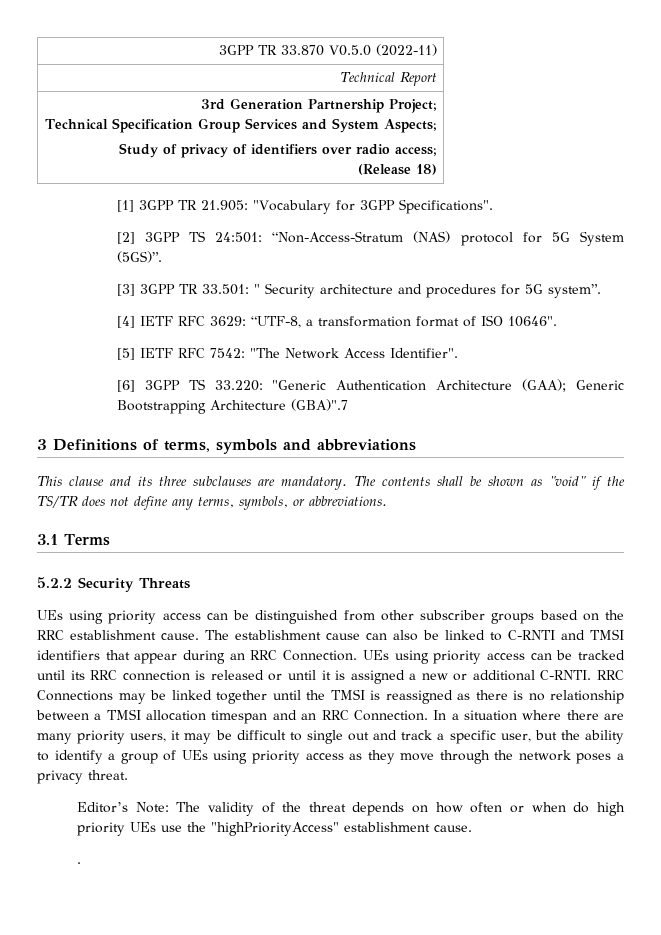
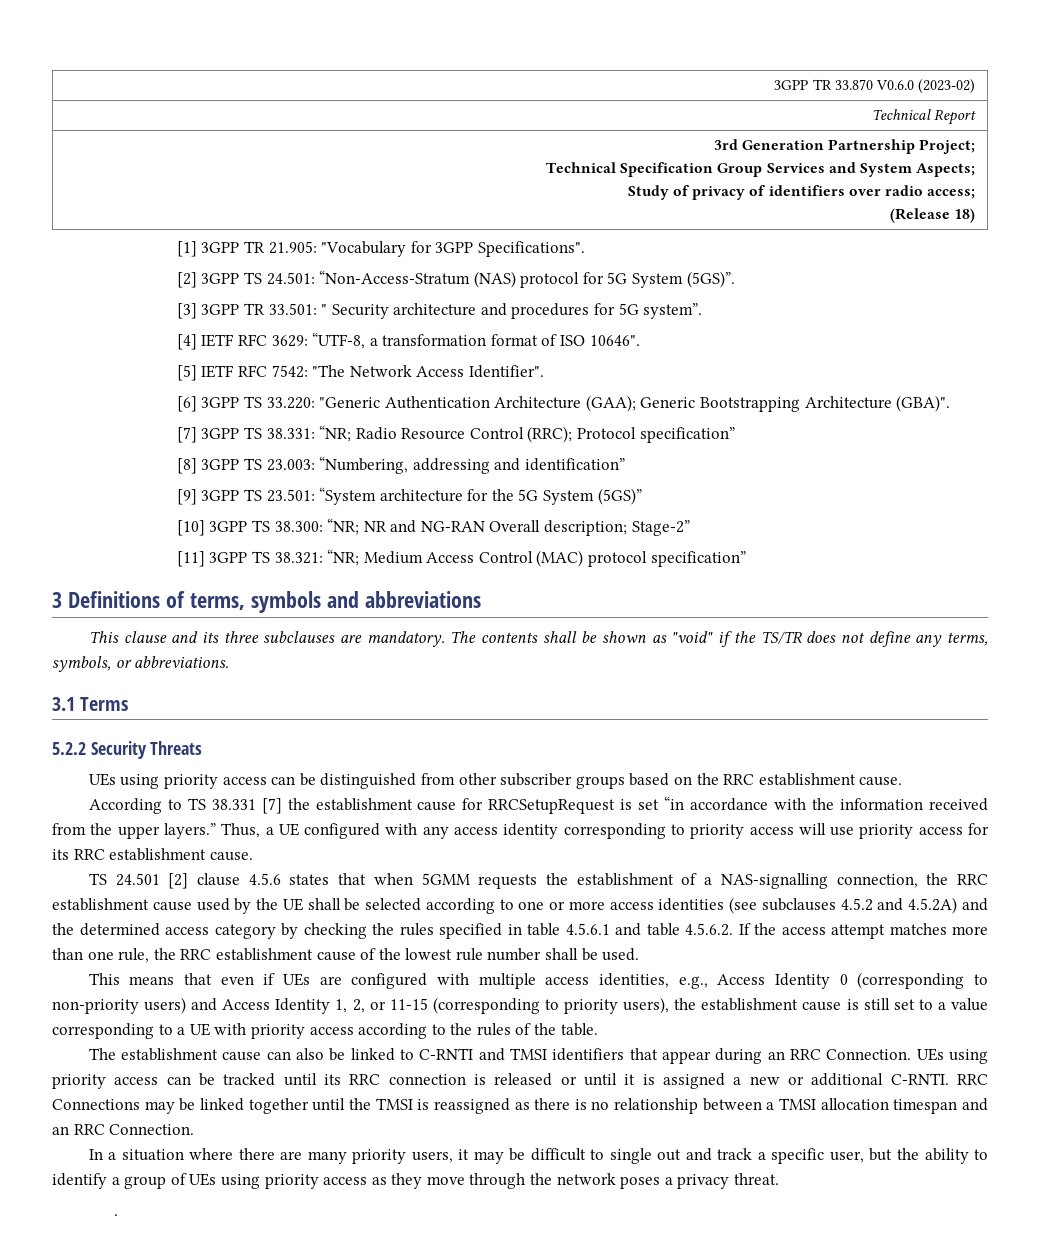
[328,44,437,56] V0.5.0 (2022-11) -> [875,79,976,94] V0.6.0 (2023-02)
[215,232,263,243] 24:501: -> [266,272,315,285] 24.501:
[290,399,348,411] (GBA)".7 -> [896,395,951,412] [176,425,735,443] [176,456,625,474] [176,487,642,505] [176,518,690,536] [176,549,746,567] (GBA)". // [7] 3GPP TS 38.331: “NR; Radio Resource Control (RRC); Protocol specification” // [8] 3GPP TS 23.003: “Numbering, addressing and identification” // [9] 3GPP TS 23.501: “System architecture for the 5G System (5GS)” // [10] 3GPP TS 38.300: “NR; NR and NG-RAN Overall description; Stage-2” // [11] 3GPP TS 38.321: “NR; Medium Access Control (MAC) protocol specification”
(199, 636) none -> [88,796,988,814] [52,823,989,839] [52,848,253,861] [88,873,989,889] [52,897,989,914] [52,923,988,939] [52,948,640,963] [88,972,988,989] [52,997,988,1014] [52,1023,598,1039] // According to TS 38.331 [7] the establishment cause for RRCSetupRequest is set “in accordance with the information received from the upper layers.” Thus, a UE configured with any access identity corresponding to priority access will use priority access for its RRC establishment cause. // TS 24.501 [2] clause 4.5.6 states that when 5GMM requests the establishment of a NAS-signalling connection, the RRC establishment cause used by the UE shall be selected according to one or more access identities (see subclauses 4.5.2 and 4.5.2A) and the determined access category by checking the rules specified in table 4.5.6.1 and table 4.5.6.2. If the access attempt matches more than one rule, the RRC establishment cause of the lowest rule number shall be used. // This means that even if UEs are configured with multiple access identities, e.g., Access Identity 0 (corresponding to non-priority users) and Access Identity 1, 2, or 11-15 (corresponding to priority users), the establishment cause is still set to a value corresponding to a UE with priority access according to the rules of the table. //
(428, 715) none -> (195, 1129) //
[76,802,625,816] [76,822,472,836] // Editor’s Note: The validity of the threat depends on how often or when do high priority UEs use the "highPriorityAccess" establishment cause. -> (780, 1179) none

